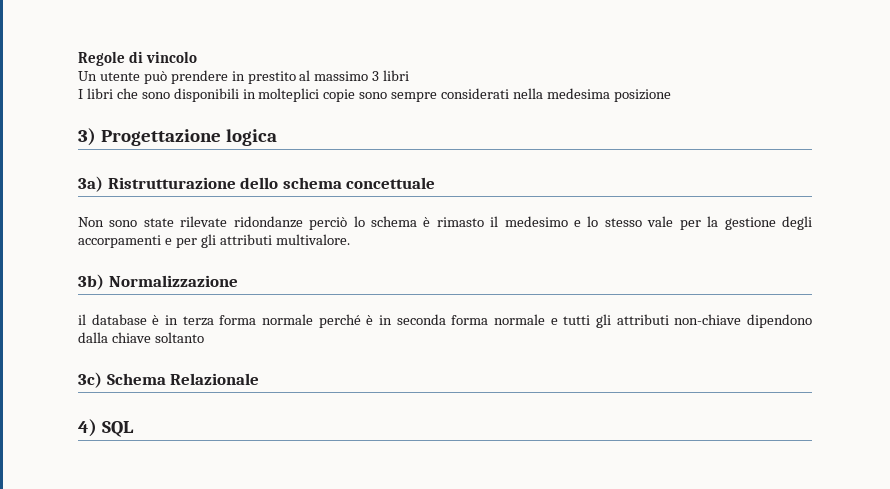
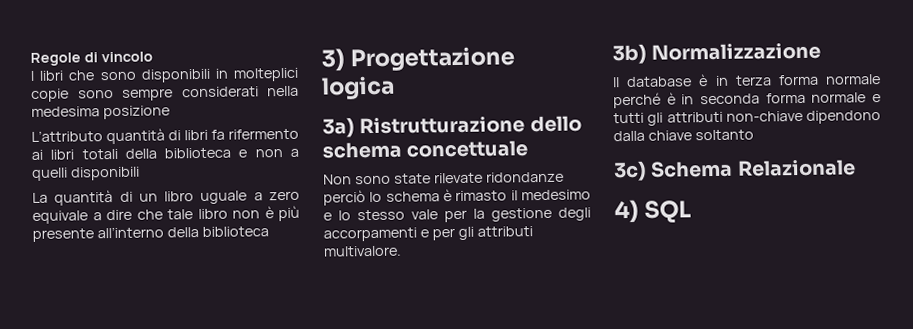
[78,70,410,84] // Un utente può prendere in prestito al massimo 3 libri -> (153, 57) none
(671, 95) none -> [31,128,299,145] [31,147,299,160] [32,166,140,181] [32,190,300,206] [32,205,300,224] [32,226,269,242] // L’attributo quantità di libri fa rifermento ai libri totali della biblioteca e non a quelli disponibili // La quantità di un libro uguale a zero equivale a dire che tale libro non è più presente all’interno della biblioteca
[78,314,86,325] il -> [612,77,620,88] Il

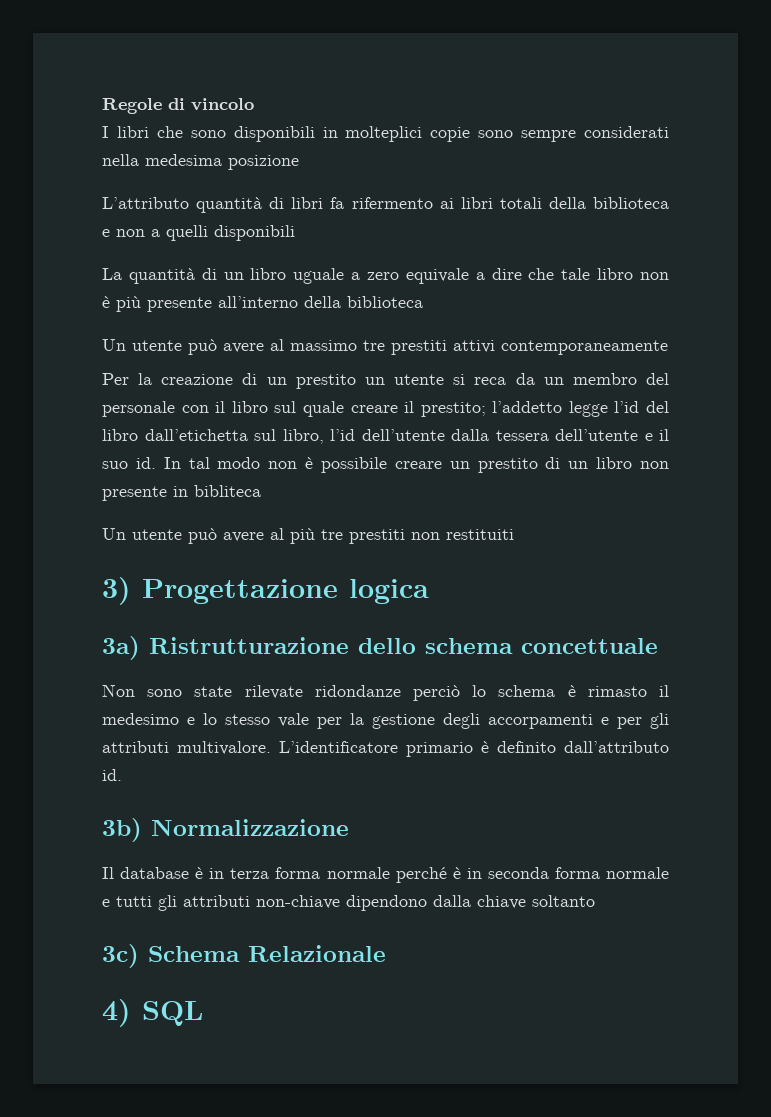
(269, 231) none -> [102,339,668,355] [102,373,669,389] [102,401,669,417] [102,429,669,444] [102,457,669,473] [102,485,261,501] [102,528,514,544] // Un utente può avere al massimo tre prestiti attivi contemporaneamente // Per la creazione di un prestito un utente si reca da un membro del personale con il libro sul quale creare il prestito; l’addetto legge l’id del libro dall’etichetta sul libro, l’id dell’utente dalla tessera dell’utente e il suo id. In tal modo non è possibile creare un prestito di un libro non presente in bibliteca // Un utente può avere al più tre prestiti non restituiti
(402, 251) none -> [279,741,669,757] [102,769,122,781] L’identificatore primario è definito dall’attributo id.

